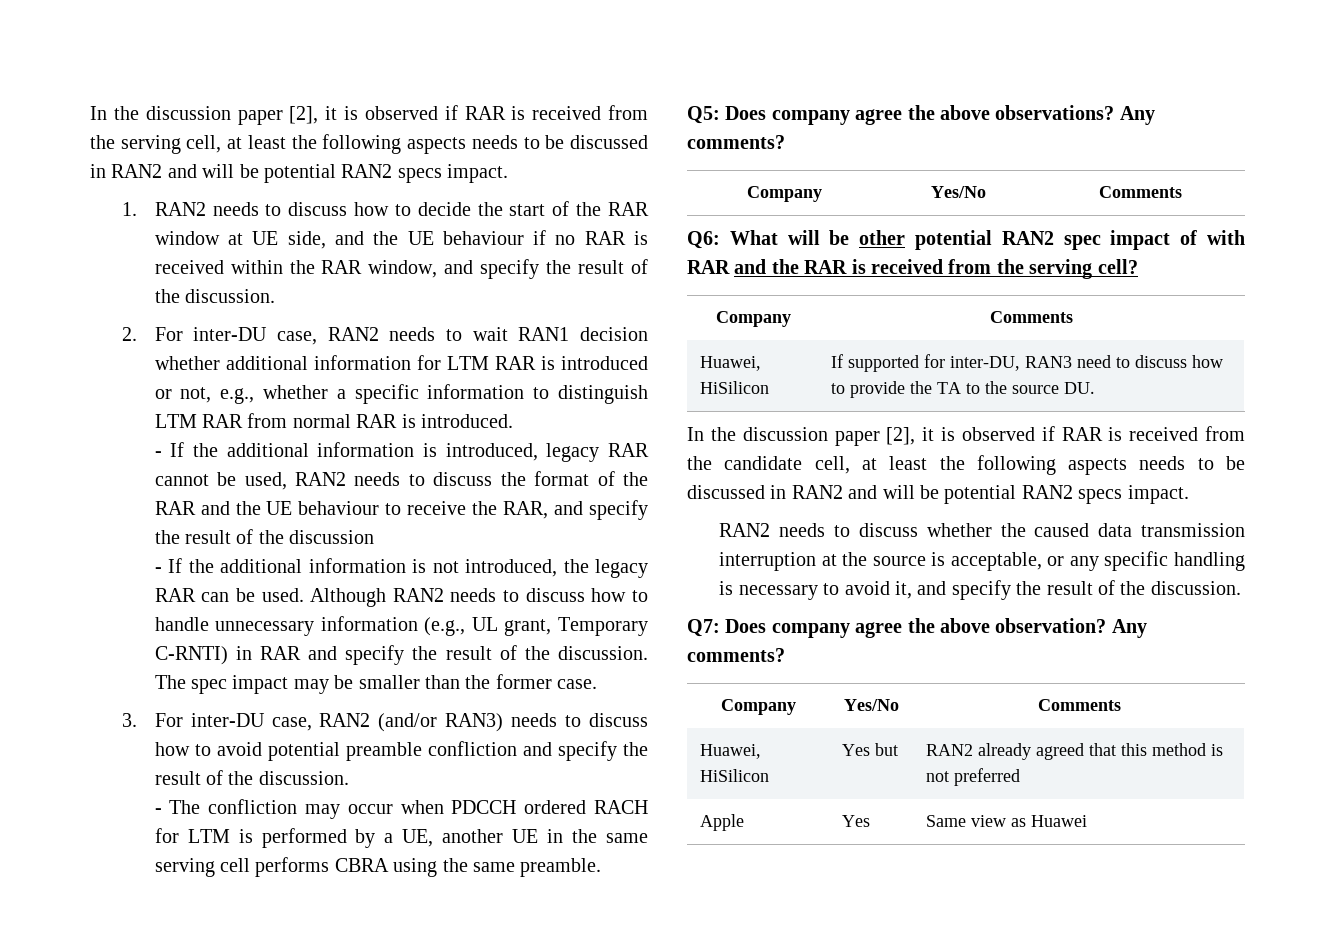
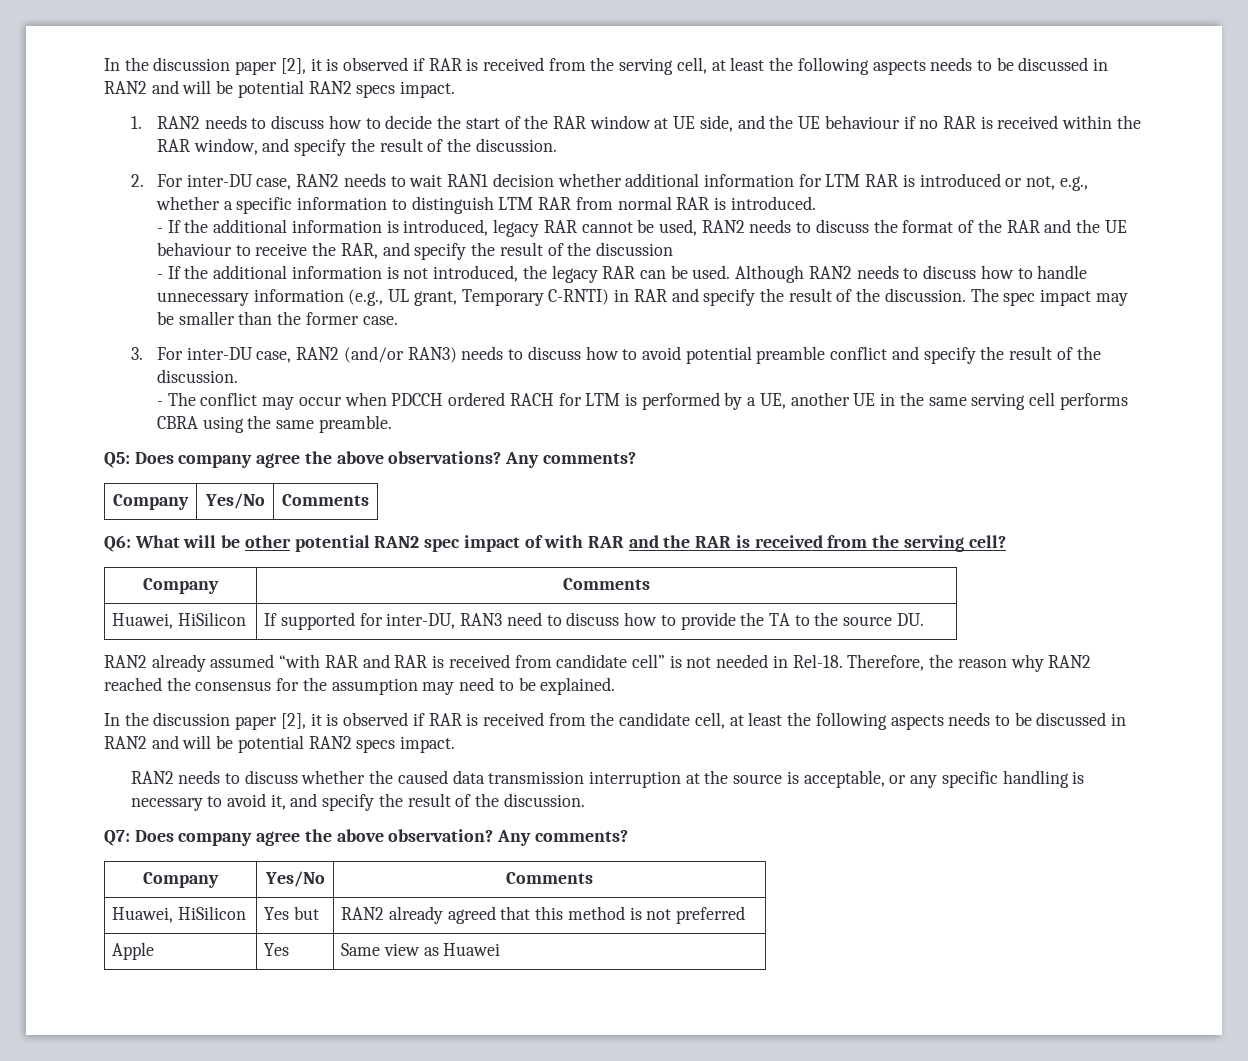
[427,741,517,756] confliction -> [830,346,888,360] conflict
[208,799,298,814] confliction -> [200,392,258,406] conflict
(1096, 388) none -> [104,654,1092,672] [104,677,616,695] // RAN2 already assumed “with RAR and RAR is received from candidate cell” is not needed in Rel-18. Therefore, the reason why RAN2 reached the consensus for the assumption may need to be explained.

